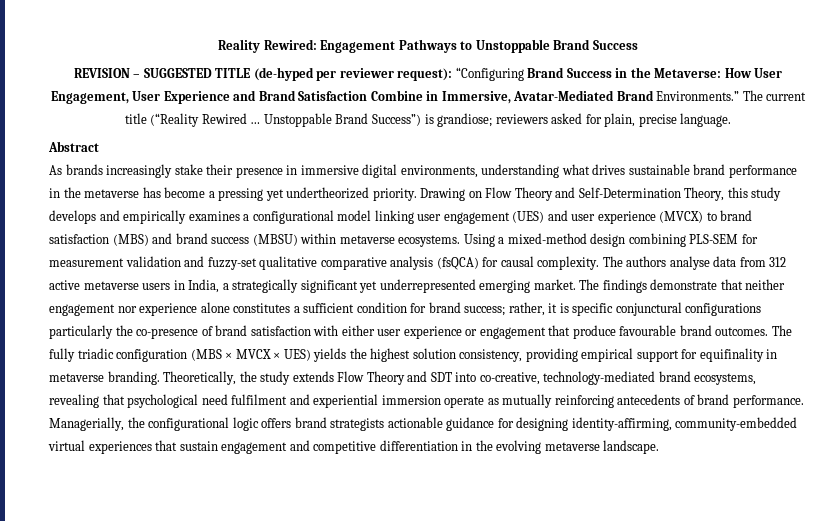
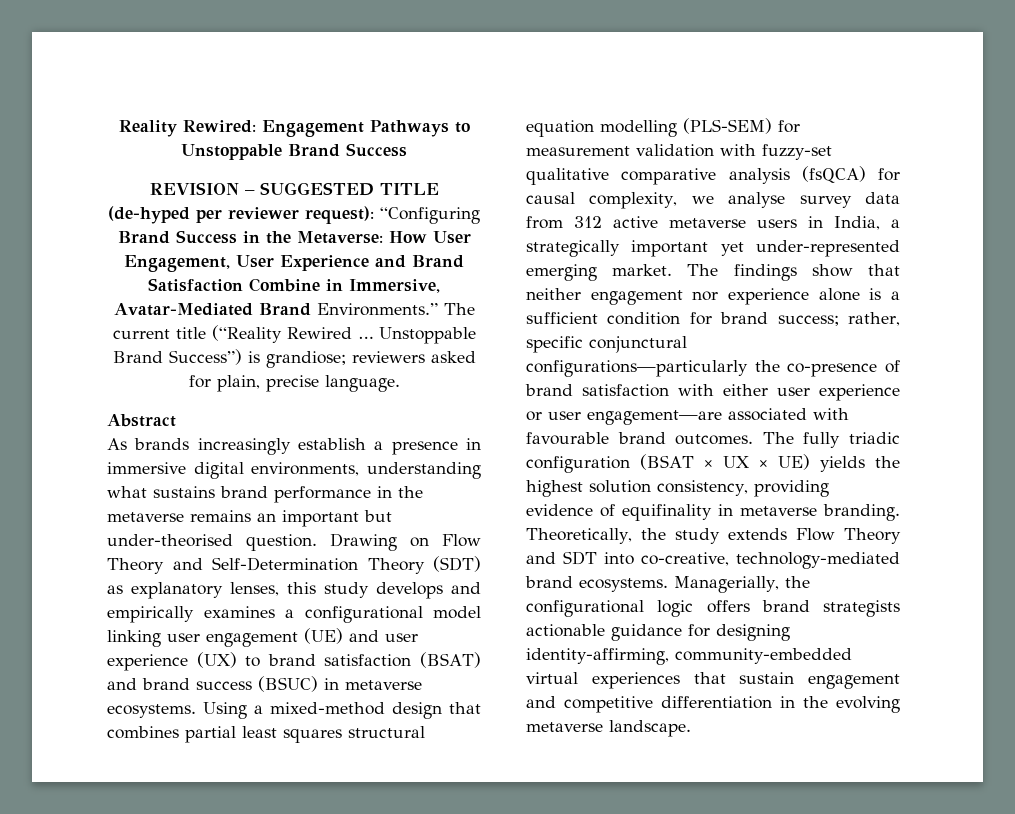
[174,164,234,175] stake their -> [298,438,384,450] establish a
[592,164,690,175] drives sustainable -> [153,486,215,498] sustains
[142,187,417,201] has become a pressing yet undertheorized priority. -> [190,510,392,527] [107,534,317,551] remains an important but under-theorised question.
[684,187,725,201] Theory, -> [367,556,481,574] [107,582,279,599] Theory (SDT) as explanatory lenses,
[512,211,545,223] (UES) -> [304,628,343,644] (UE)
[659,211,704,223] (MVCX) -> [196,652,237,668] (UX)
[112,234,149,246] (MBS) -> [420,652,482,668] (BSAT)
[252,233,337,246] (MBSU) within -> [258,676,339,692] (BSUC) in
[628,233,739,247] combining PLS-SEM -> [449,702,481,714] [107,726,425,743] [526,118,772,137] that combines partial least squares structural equation modelling (PLS-SEM)
[184,256,205,267] and -> [720,144,756,156] with
[537,256,710,270] complexity. The authors analyse -> [589,192,852,209] complexity, we analyse survey
[300,279,476,293] significant yet underrepresented -> [631,240,900,257] important yet under-represented
[650,279,718,290] demonstrate -> [811,264,853,277] show
[233,303,291,313] constitutes -> [869,288,882,300] is
[548,302,762,316] [49,325,113,339] it is specific conjunctural configurations particularly -> [526,336,687,353] [526,360,748,377] specific conjunctural configurations—particularly
[479,325,616,339] engagement that produce -> [548,408,849,425] user engagement—are associated with
[190,349,311,361] (MBS × MVCX × UES) -> [640,454,810,470] (BSAT × UX × UE)
[581,348,698,362] empirical support for -> [526,504,615,517] evidence of
[694,373,757,385] [49,394,804,408] ecosystems, revealing that psychological need fulfilment and experiential immersion operate as mutually reinforcing antecedents of brand performance. -> [579,578,668,592] ecosystems.

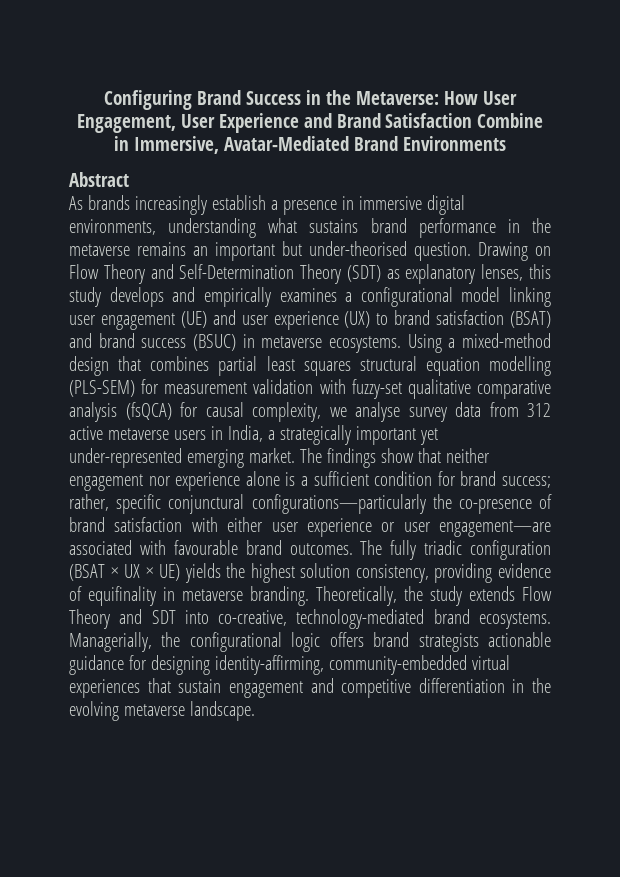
[118,120,470,137] [181,143,407,160] [149,182,439,196] [108,206,480,224] Reality Rewired: Engagement Pathways to Unstoppable Brand Success // REVISION – SUGGESTED TITLE (de-hyped per reviewer request): “Configuring -> [104,90,193,110] Configuring
[316,303,475,316] [112,325,476,344] [112,349,476,368] [188,375,400,392] Environments.” The current title (“Reality Rewired … Unstoppable Brand Success”) is grandiose; reviewers asked for plain, precise language. -> [402,136,506,151] Environments

